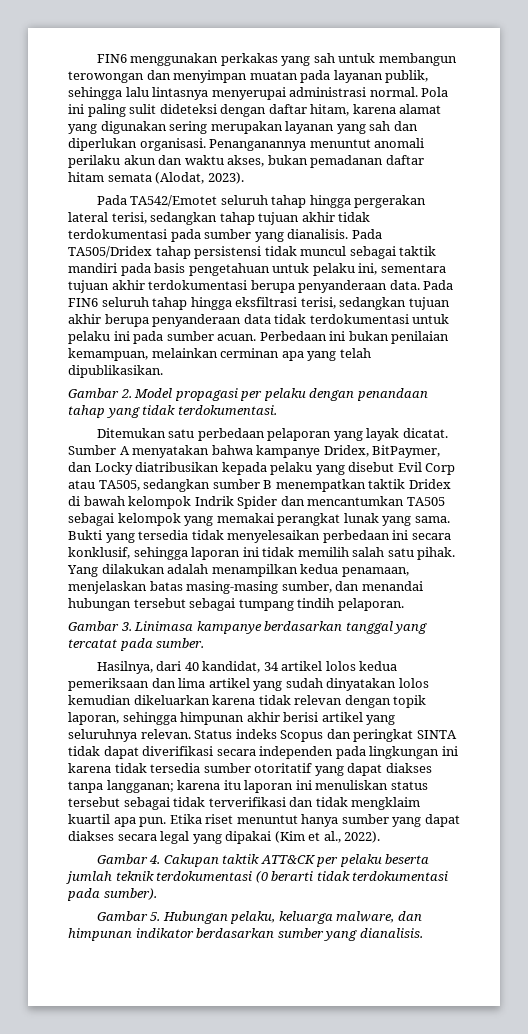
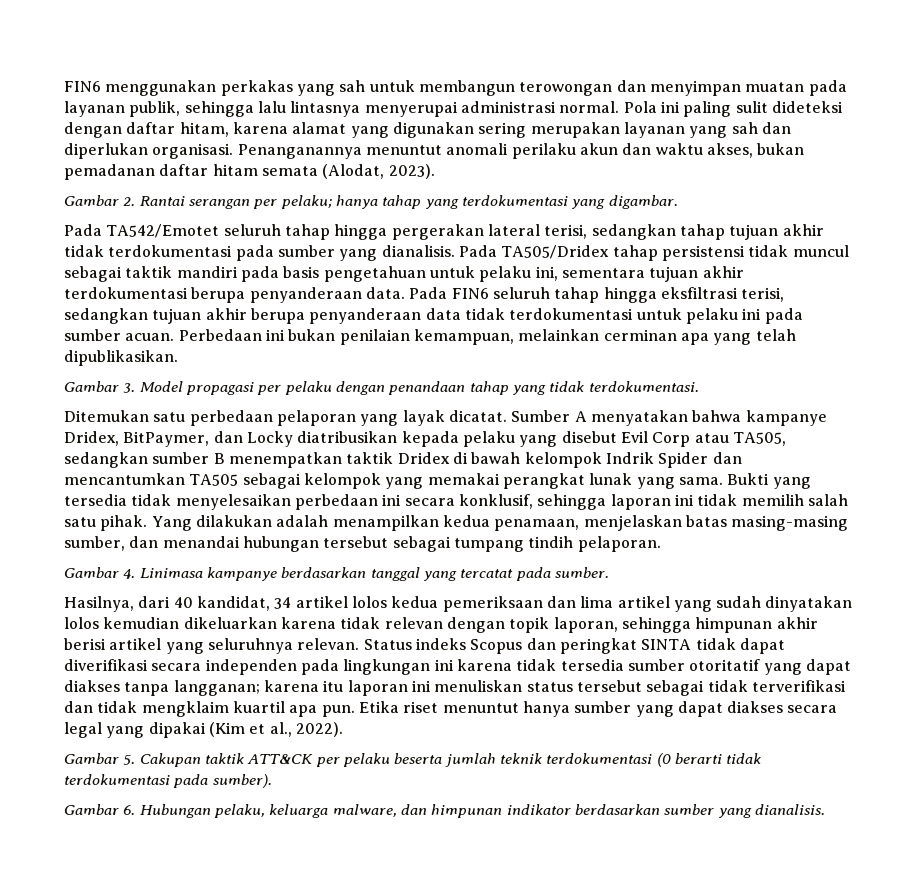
(244, 178) none -> [64,195,678,209] // Gambar 2. Rantai serangan per pelaku; hanya tahap yang terdokumentasi yang digambar.
[120,389,132,398] 2. -> [123,383,136,393] 3.
[120,622,132,631] 3. -> [123,568,136,579] 4.
[149,855,161,864] 4. -> [123,754,136,765] 5.
[150,912,161,921] 5. -> [123,805,136,815] 6.

